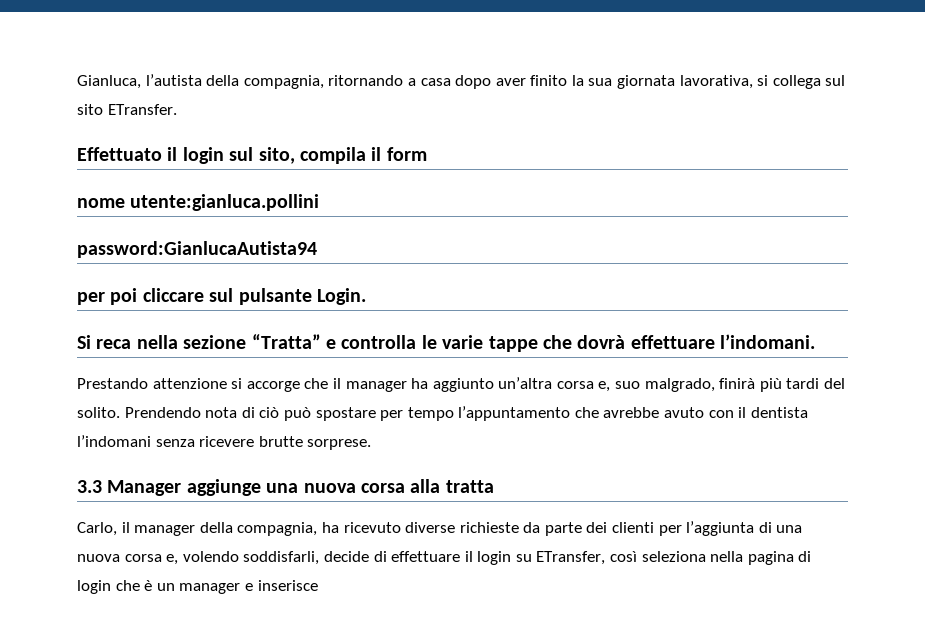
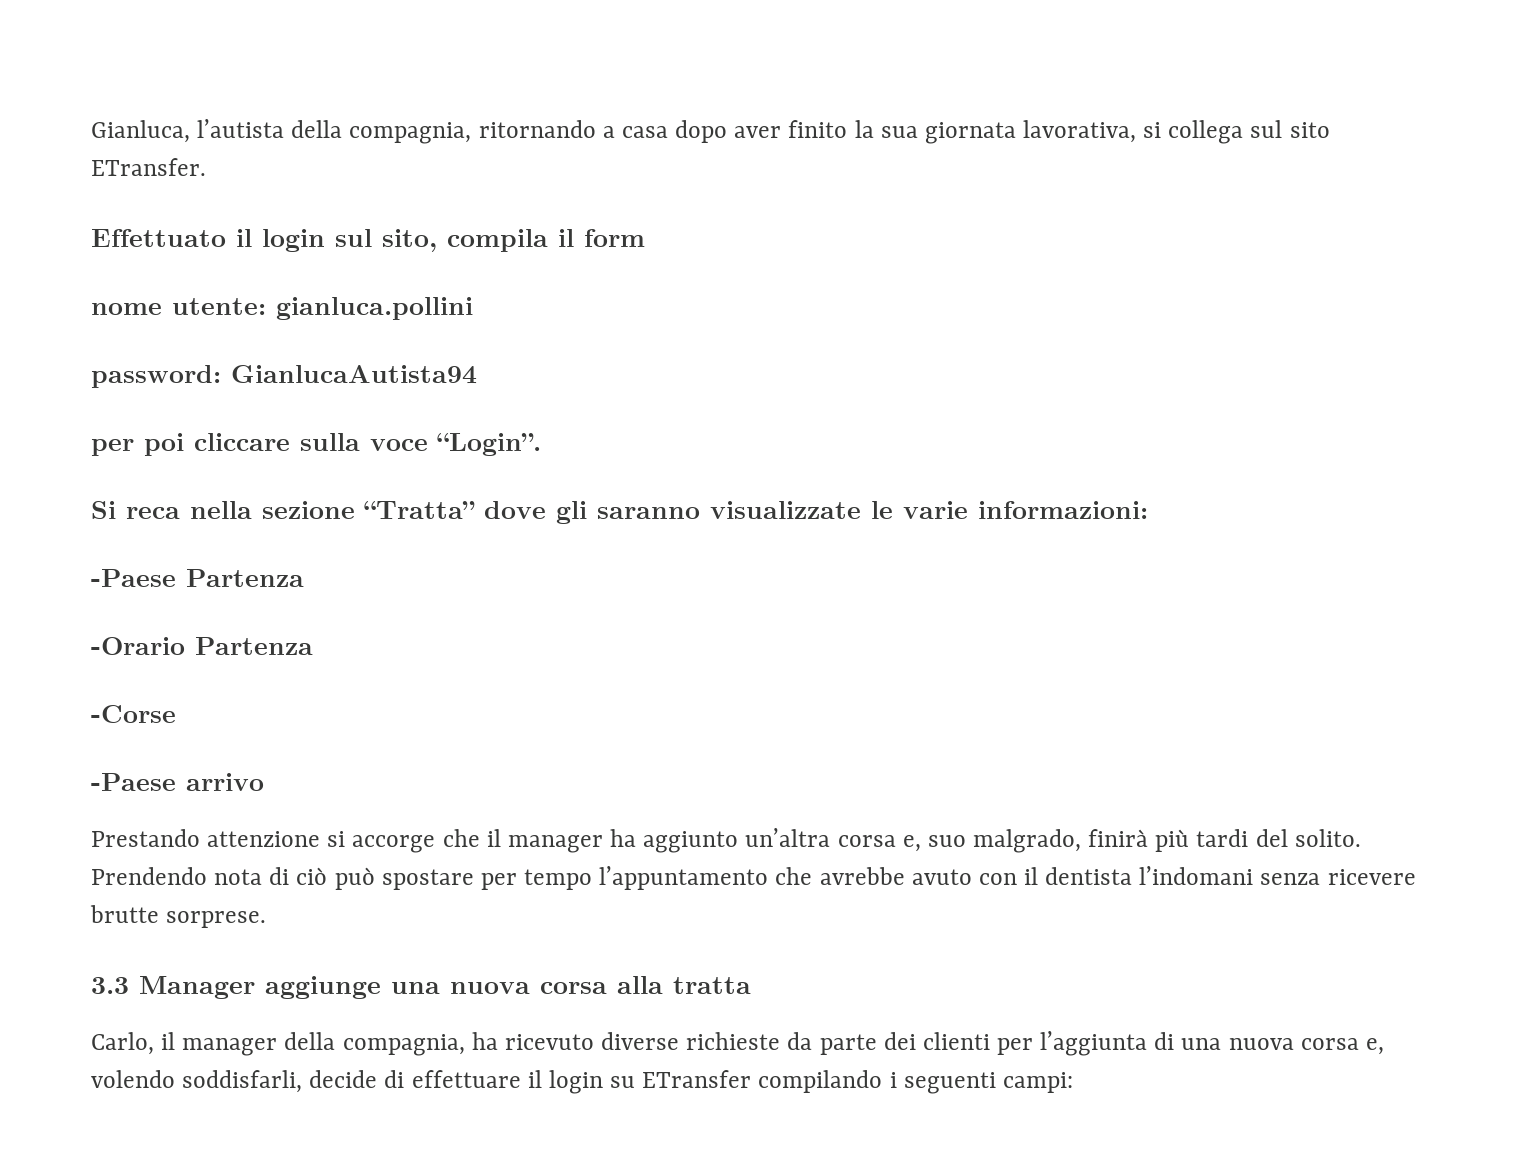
[130,194,320,211] [77,241,317,258] utente:gianluca.pollini // password:GianlucaAutista94 -> [172,297,473,320] [91,365,477,388] utente: gianluca.pollini // password: GianlucaAutista94
[209,288,366,305] sul pulsante Login. -> [300,433,541,456] sulla voce “Login”.
[326,334,816,352] e controlla le varie tappe che dovrà effettuare l’indomani. -> [484,501,1148,524] [91,569,304,587] [91,637,313,655] [91,705,176,723] [91,773,264,791] dove gli saranno visualizzate le varie informazioni: // -Paese Partenza // -Orario Partenza // -Corse // -Paese arrivo
[536,551,812,565] [77,580,318,594] ETransfer, così seleziona nella pagina di login che è un manager e inserisce -> [642,1070,1073,1094] ETransfer compilando i seguenti campi:

